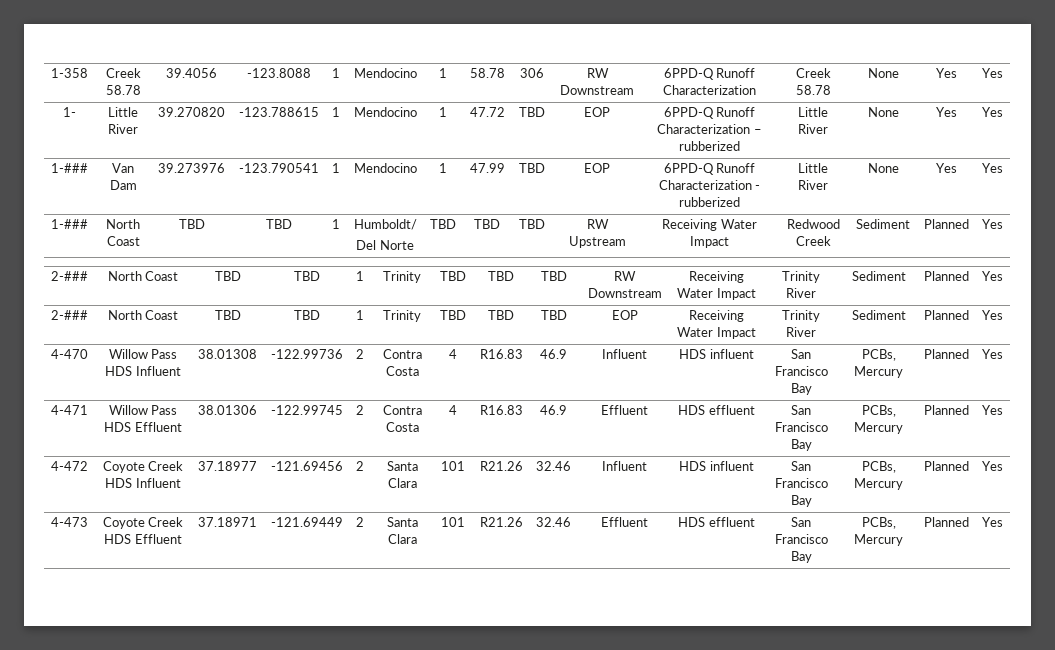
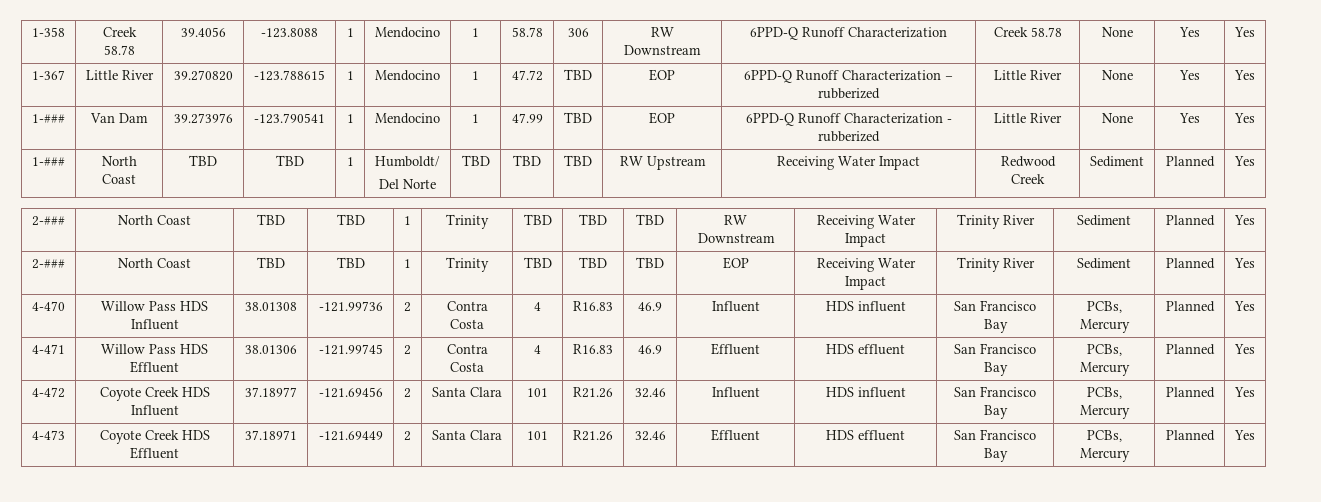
[63,107,76,117] 1- -> [32,70,65,80] 1-367
[270,349,343,359] -122.99736 -> [318,301,383,312] -121.99736
[270,405,343,415] -122.99745 -> [318,344,383,355] -121.99745

